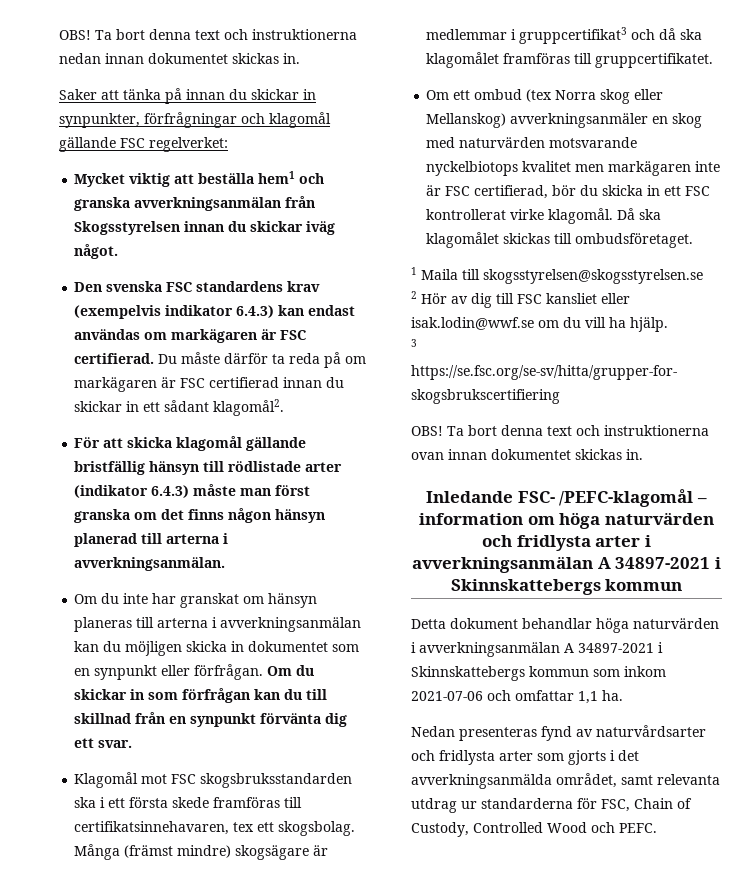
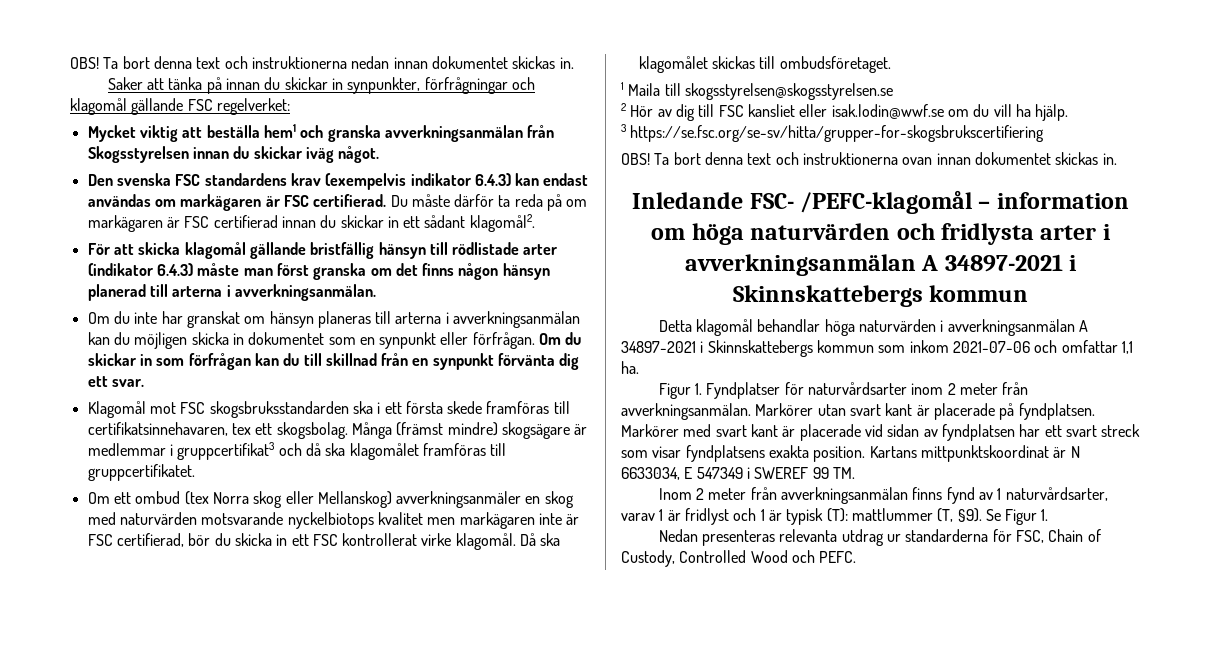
[450,618,518,629] dokument -> [695,319,753,336] klagomål
[411,725,706,741] [411,750,639,765] [411,773,653,789] Nedan presenteras fynd av naturvårdsarter och fridlysta arter som gjorts i det avverkningsanmälda området, samt -> [658,382,1029,399] [621,403,1095,420] [621,424,1141,441] [621,445,1080,462] [621,467,855,480] [658,487,1108,504] [621,508,1049,525] [658,529,775,546] Figur 1. Fyndplatser för naturvårdsarter inom 2 meter från avverkningsanmälan. Markörer utan svart kant är placerade på fyndplatsen. Markörer med svart kant är placerade vid sidan av fyndplatsen har ett svart streck som visar fyndplatsens exakta position. Kartans mittpunktskoordinat är N 6633034, E 547349 i SWEREF 99 TM. // Inom 2 meter från avverkningsanmälan finns fynd av 1 naturvårdsarter, varav 1 är fridlyst och 1 är typisk (T): mattlummer (T, §9). Se Figur 1. // Nedan presenteras

